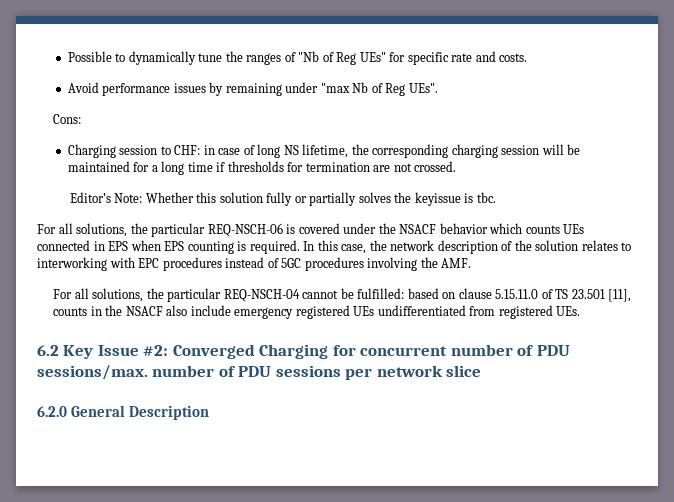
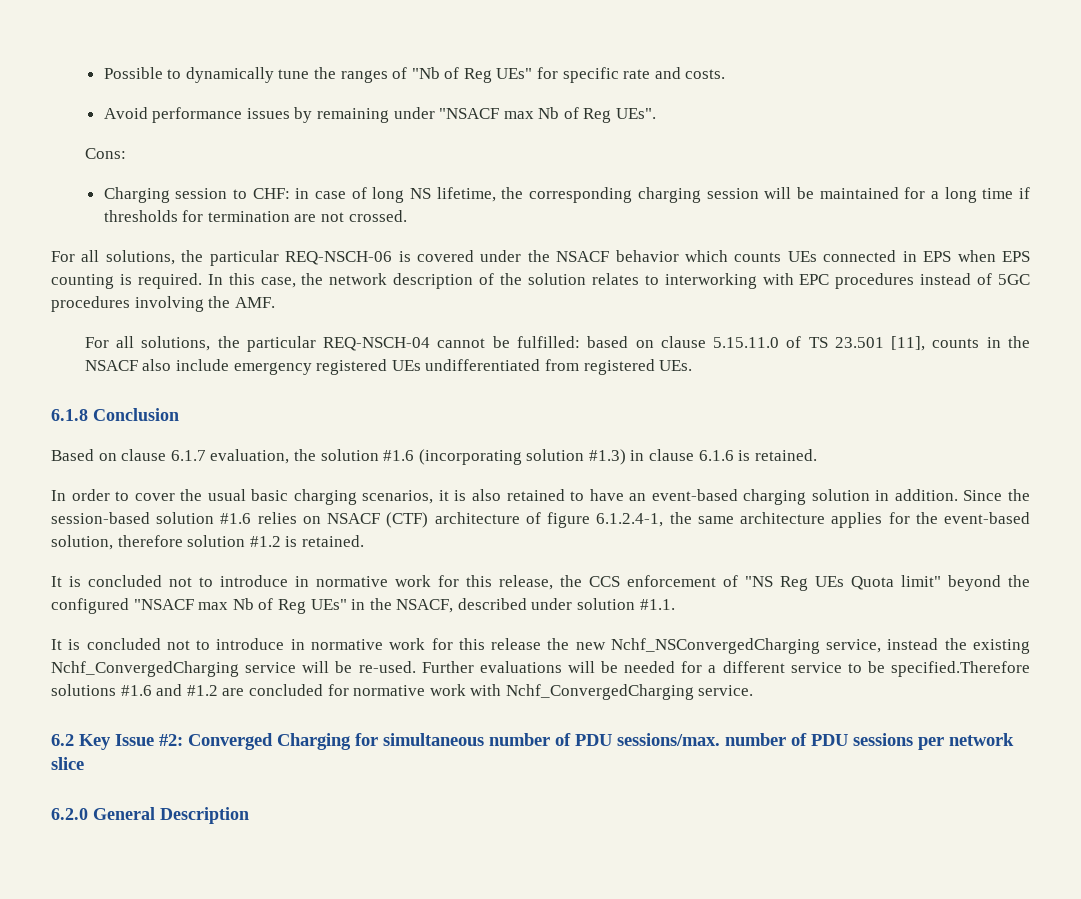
[320,83,350,93] "max -> [439,108,534,119] "NSACF max
[69,192,496,206] // Editor’s Note: Whether this solution fully or partially solves the keyissue is tbc. -> (407, 216) none
(581, 311) none -> [51,408,179,421] [51,449,817,465] [51,489,1030,505] [51,512,1030,528] [51,535,364,550] [51,575,1030,591] [51,598,675,614] [51,638,1031,654] [51,661,1030,677] [51,684,754,700] // 6.1.8 Conclusion // Based on clause 6.1.7 evaluation, the solution #1.6 (incorporating solution #1.3) in clause 6.1.6 is retained. // In order to cover the usual basic charging scenarios, it is also retained to have an event-based charging solution in addition. Since the session-based solution #1.6 relies on NSACF (CTF) architecture of figure 6.1.2.4-1, the same architecture applies for the event-based solution, therefore solution #1.2 is retained. // It is concluded not to introduce in normative work for this release, the CCS enforcement of "NS Reg UEs Quota limit" beyond the configured "NSACF max Nb of Reg UEs" in the NSACF, described under solution #1.1. // It is concluded not to introduce in normative work for this release the new Nchf_NSConvergedCharging service, instead the existing Nchf_ConvergedCharging service will be re-used. Further evaluations will be needed for a different service to be specified.Therefore solutions #1.6 and #1.2 are concluded for normative work with Nchf_ConvergedCharging service.
[360,346,448,356] concurrent -> [383,733,484,746] simultaneous

